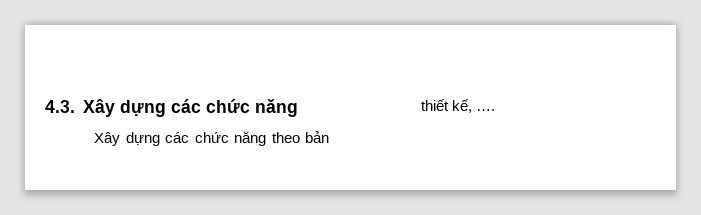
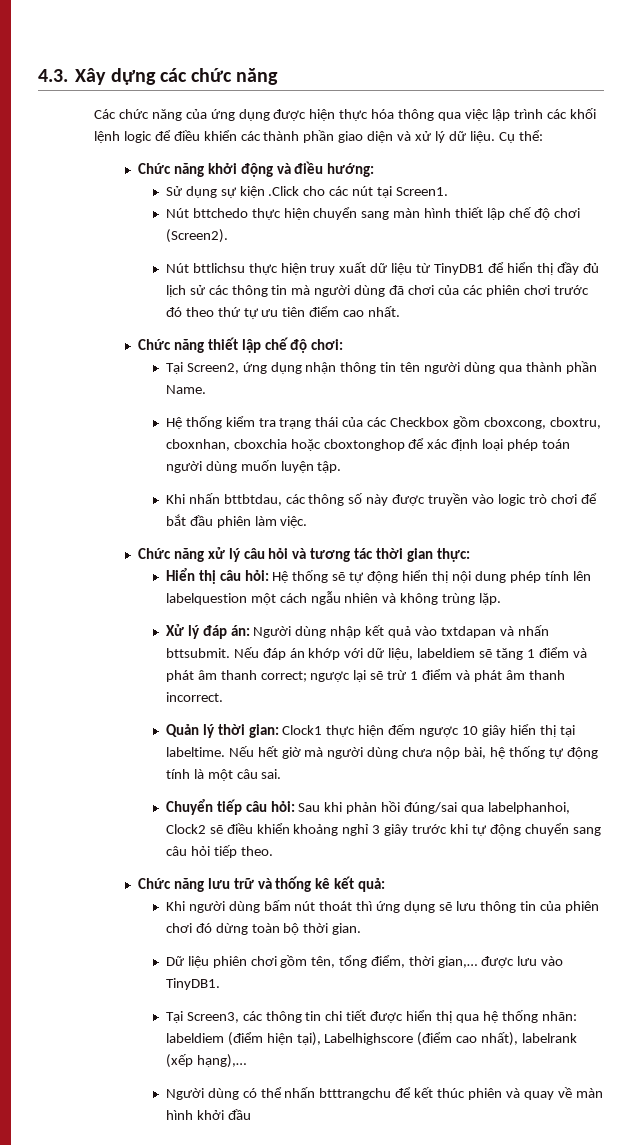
[94,131,329,146] [421,99,496,113] Xây dựng các chức năng theo bản thiết kế, …. -> [93,108,596,121] [93,130,543,143] [137,161,375,177] [165,186,449,198] [165,207,580,220] [165,229,228,243] [165,262,599,275] [165,285,589,297] [165,306,401,319] [137,337,344,353] [165,361,597,374] [165,385,206,394] [165,416,601,429] [165,438,571,451] [165,460,342,473] [165,493,597,506] [165,514,308,528] [137,547,470,562] [165,568,591,584] [165,591,502,605] [165,624,549,639] [165,647,587,660] [165,669,565,682] [165,692,223,702] [165,724,575,738] [165,746,598,759] [165,769,282,781] [165,799,570,815] [165,823,601,836] [165,845,273,858] [137,876,386,892] [165,900,599,913] [165,923,362,935] [165,955,563,968] [165,978,220,990] [165,1010,577,1023] [165,1032,578,1046] [165,1054,246,1068] [165,1087,603,1100] [165,1109,251,1120] Các chức năng của ứng dụng được hiện thực hóa thông qua việc lập trình các khối lệnh logic để điều khiển các thành phần giao diện và xử lý dữ liệu. Cụ thể: // Chức năng khởi động và điều hướng: // Sử dụng sự kiện .Click cho các nút tại Screen1. // Nút bttchedo thực hiện chuyển sang màn hình thiết lập chế độ chơi (Screen2). // Nút bttlichsu thực hiện truy xuất dữ liệu từ TinyDB1 để hiển thị đầy đủ lịch sử các thông tin mà người dùng đã chơi của các phiên chơi trước đó theo thứ tự ưu tiên điểm cao nhất. // Chức năng thiết lập chế độ chơi: // Tại Screen2, ứng dụng nhận thông tin tên người dùng qua thành phần Name. // Hệ thống kiểm tra trạng thái của các Checkbox gồm cboxcong, cboxtru, cboxnhan, cboxchia hoặc cboxtonghop để xác định loại phép toán người dùng muốn luyện tập. // Khi nhấn bttbtdau, các thông số này được truyền vào logic trò chơi để bắt đầu phiên làm việc. // Chức năng xử lý câu hỏi và tương tác thời gian thực: // Hiển thị câu hỏi: Hệ thống sẽ tự động hiển thị nội dung phép tính lên labelquestion một cách ngẫu nhiên và không trùng lặp. // Xử lý đáp án: Người dùng nhập kết quả vào txtdapan và nhấn bttsubmit. Nếu đáp án khớp với dữ liệu, labeldiem sẽ tăng 1 điểm và phát âm thanh correct; ngược lại sẽ trừ 1 điểm và phát âm thanh incorrect. // Quản lý thời gian: Clock1 thực hiện đếm ngược 10 giây hiển thị tại labeltime. Nếu hết giờ mà người dùng chưa nộp bài, hệ thống tự động tính là một câu sai. // Chuyển tiếp câu hỏi: Sau khi phản hồi đúng/sai qua labelphanhoi, Clock2 sẽ điều khiển khoảng nghỉ 3 giây trước khi tự động chuyển sang câu hỏi tiếp theo. // Chức năng lưu trữ và thống kê kết quả: // Khi người dùng bấm nút thoát thì ứng dụng sẽ lưu thông tin của phiên chơi đó dừng toàn bộ thời gian. // Dữ liệu phiên chơi gồm tên, tổng điểm, thời gian,… được lưu vào TinyDB1. // Tại Screen3, các thông tin chi tiết được hiển thị qua hệ thống nhãn: labeldiem (điểm hiện tại), Labelhighscore (điểm cao nhất), labelrank (xếp hạng),… // Người dùng có thể nhấn btttrangchu để kết thúc phiên và quay về màn hình khởi đầu

